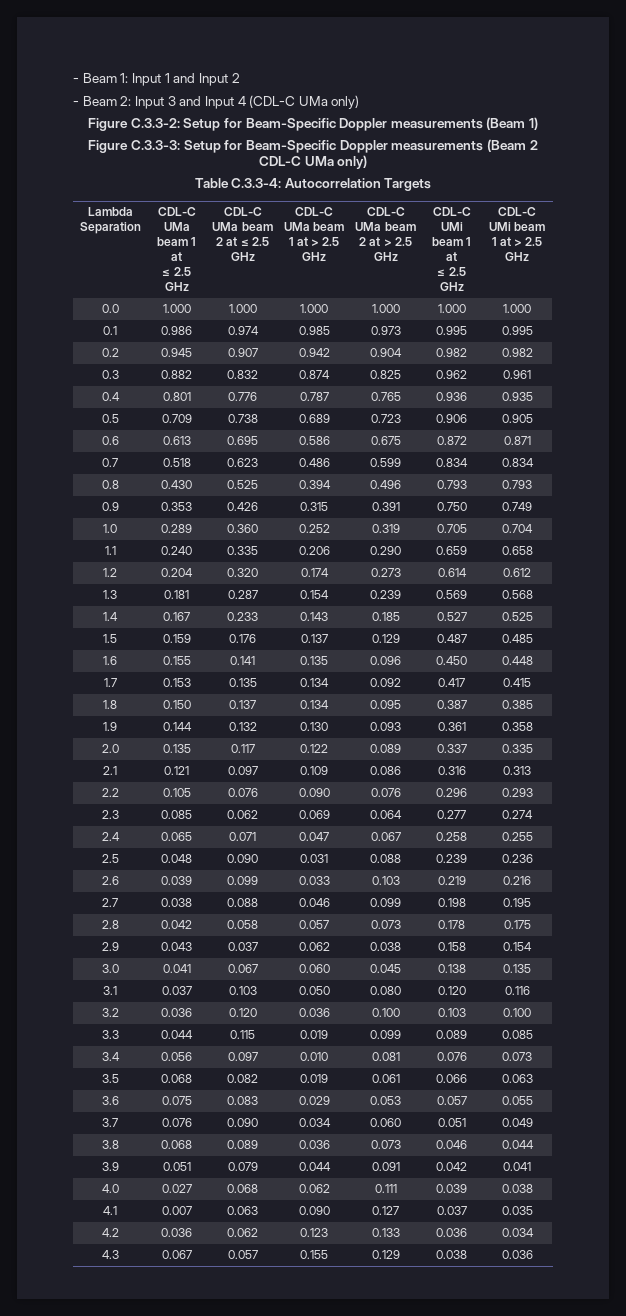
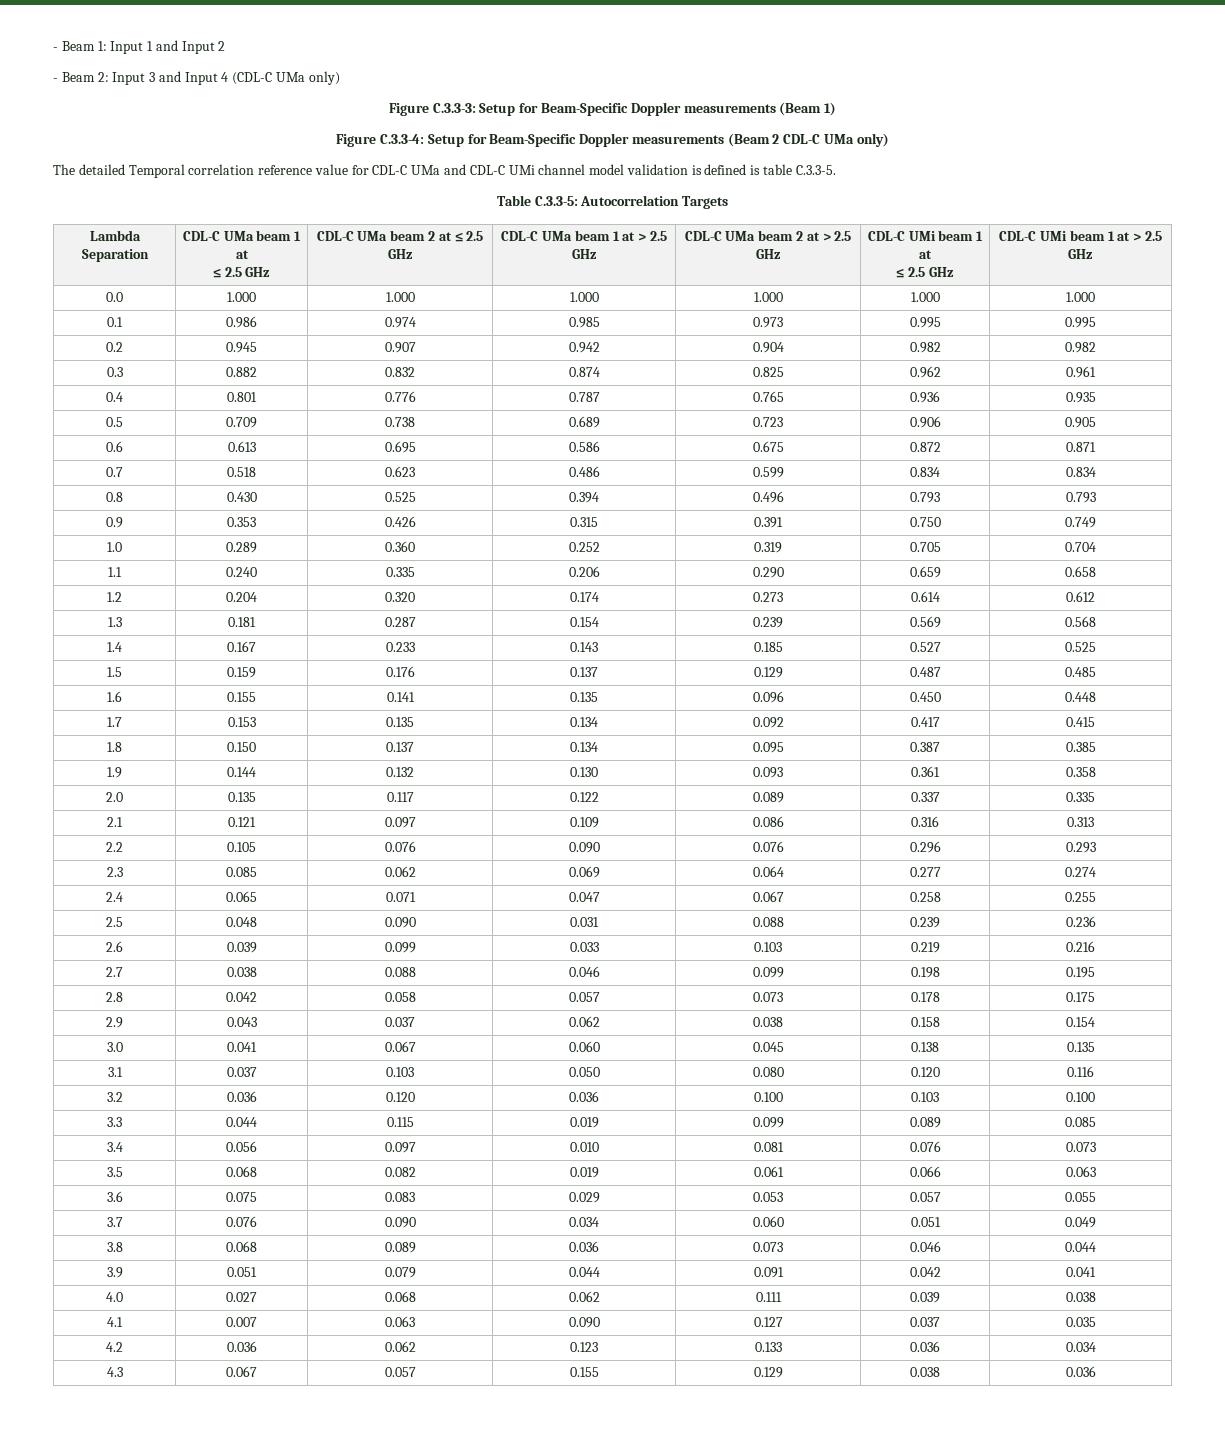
[130,118,180,128] C.3.3-2: -> [432,103,476,113] C.3.3-3:
[131,140,181,150] C.3.3-3: -> [379,134,424,144] C.3.3-4:
(368, 162) none -> [53,164,836,178] // The detailed Temporal correlation reference value for CDL-C UMa and CDL-C UMi channel model validation is defined is table C.3.3-5.
[231,178,282,188] C.3.3-4: -> [534,196,578,206] C.3.3-5:

